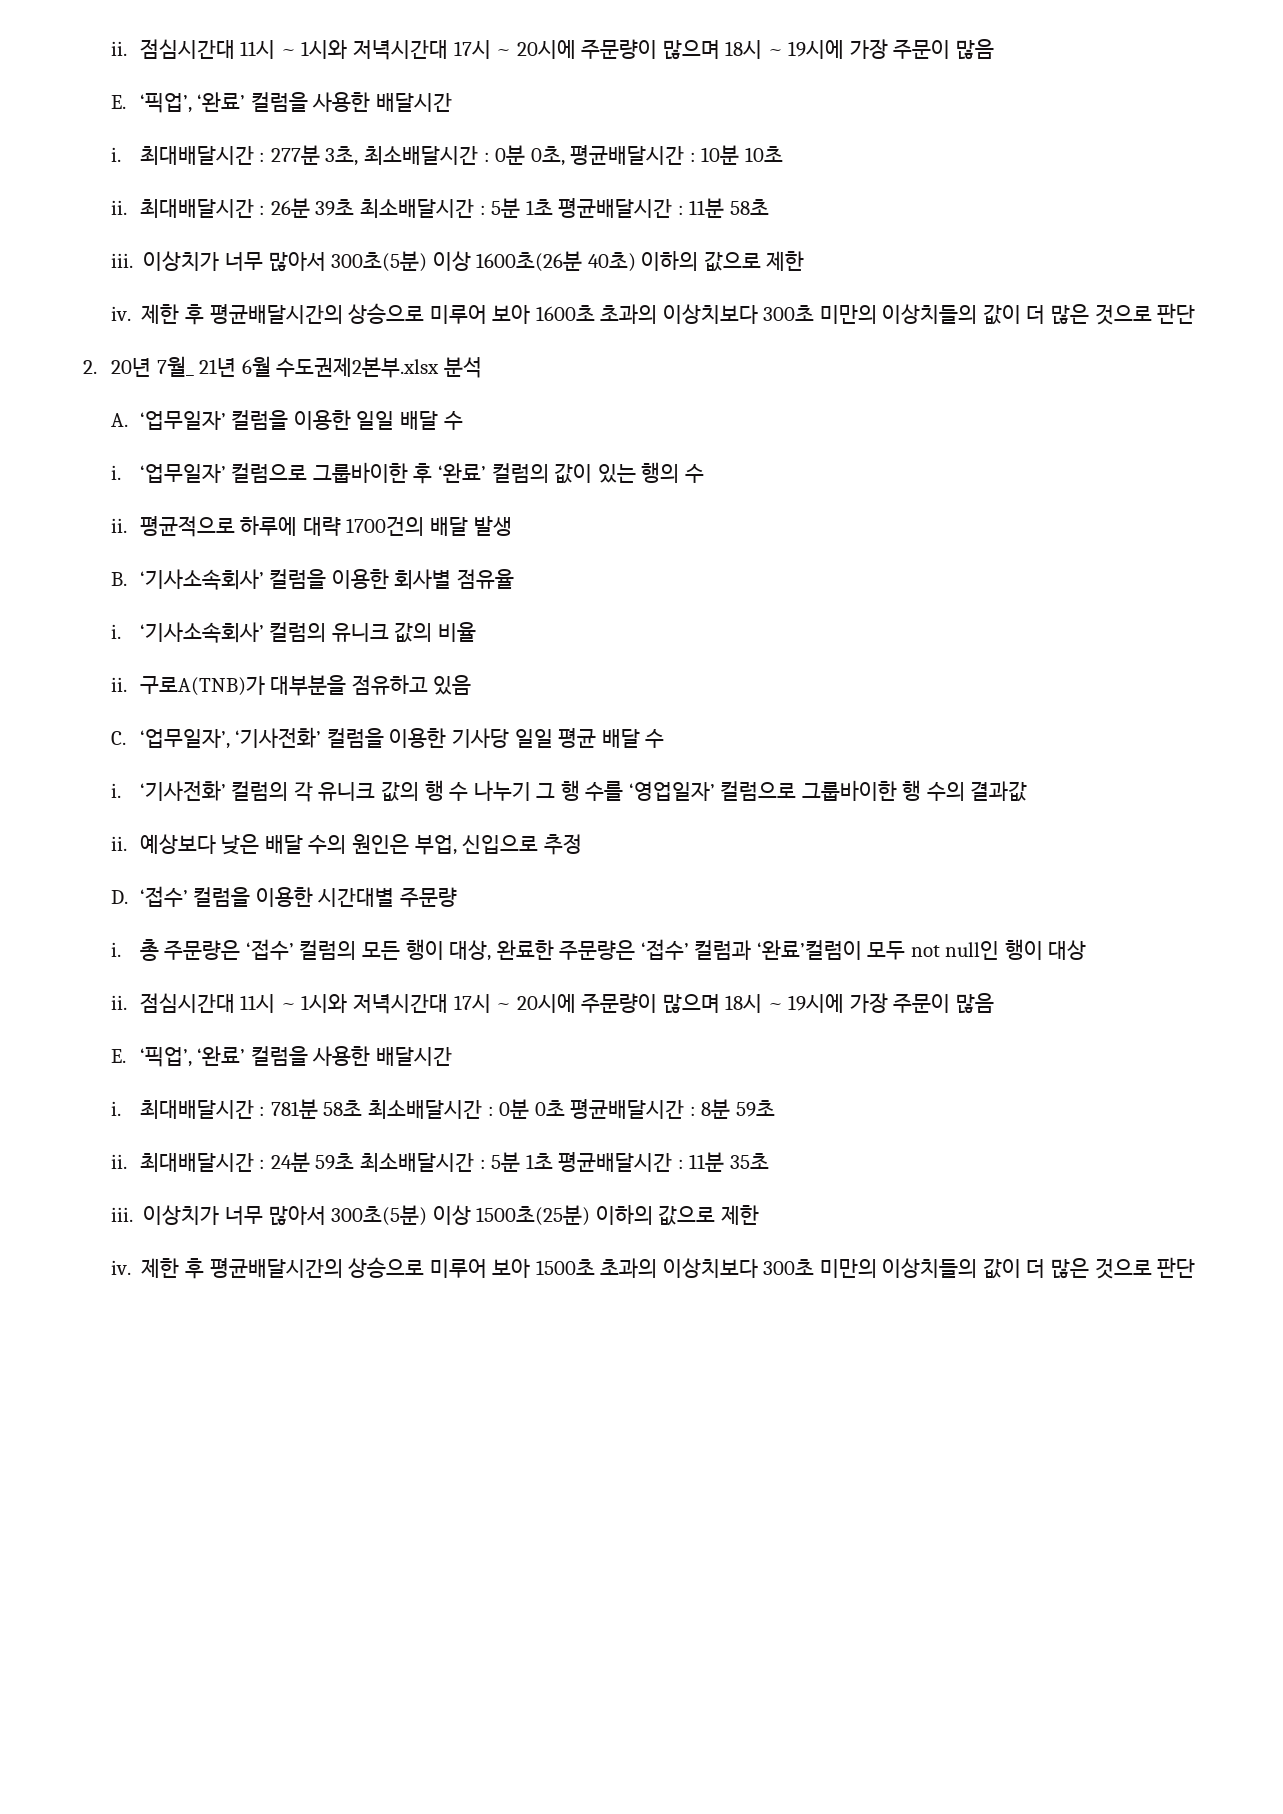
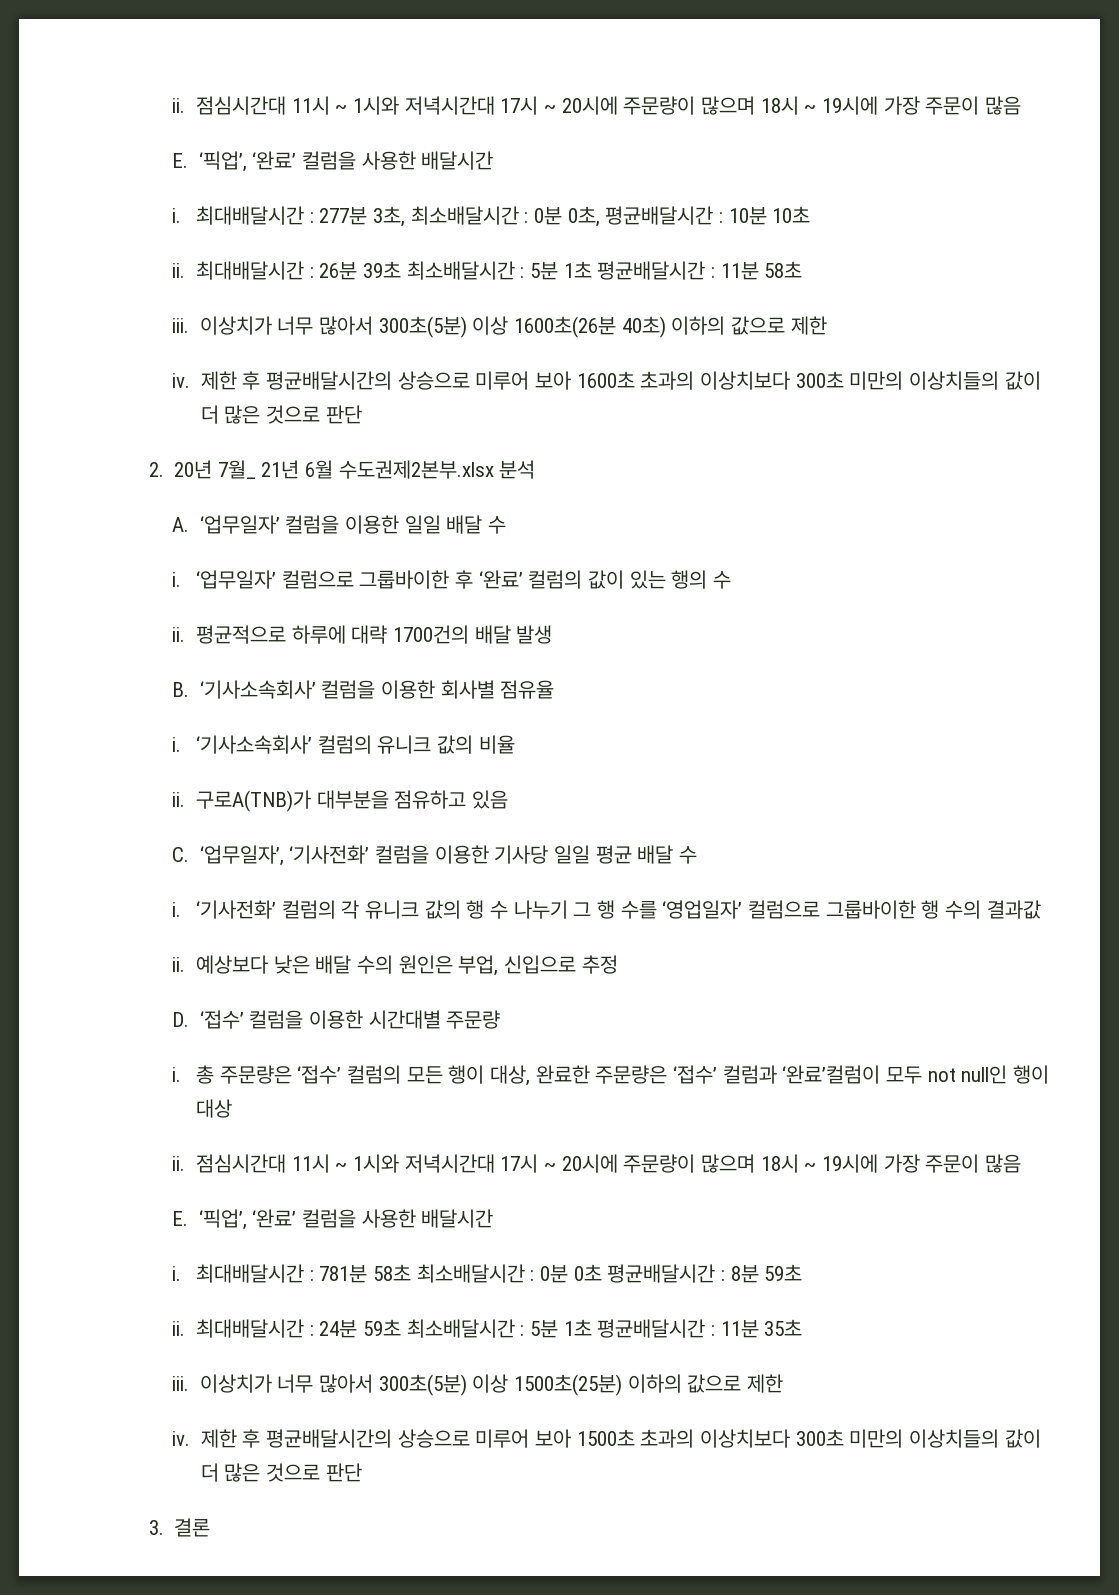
(1196, 1267) none -> [148,1518,211,1537] // 3. 결론

